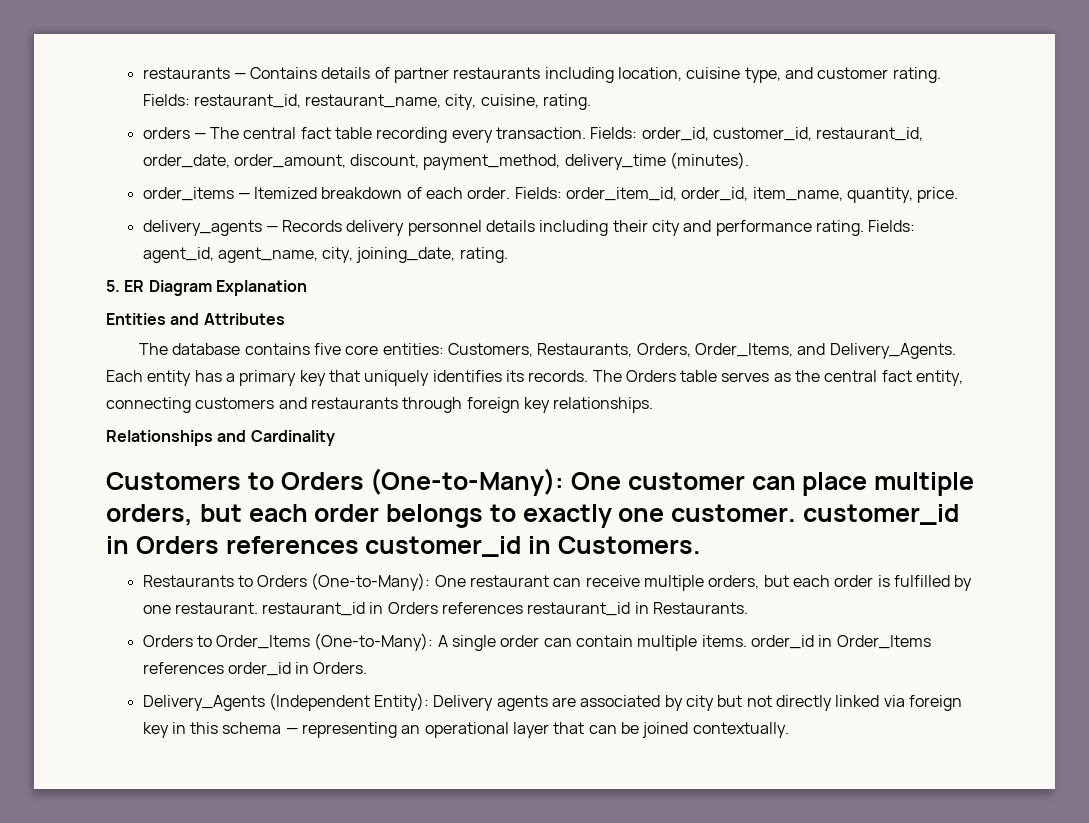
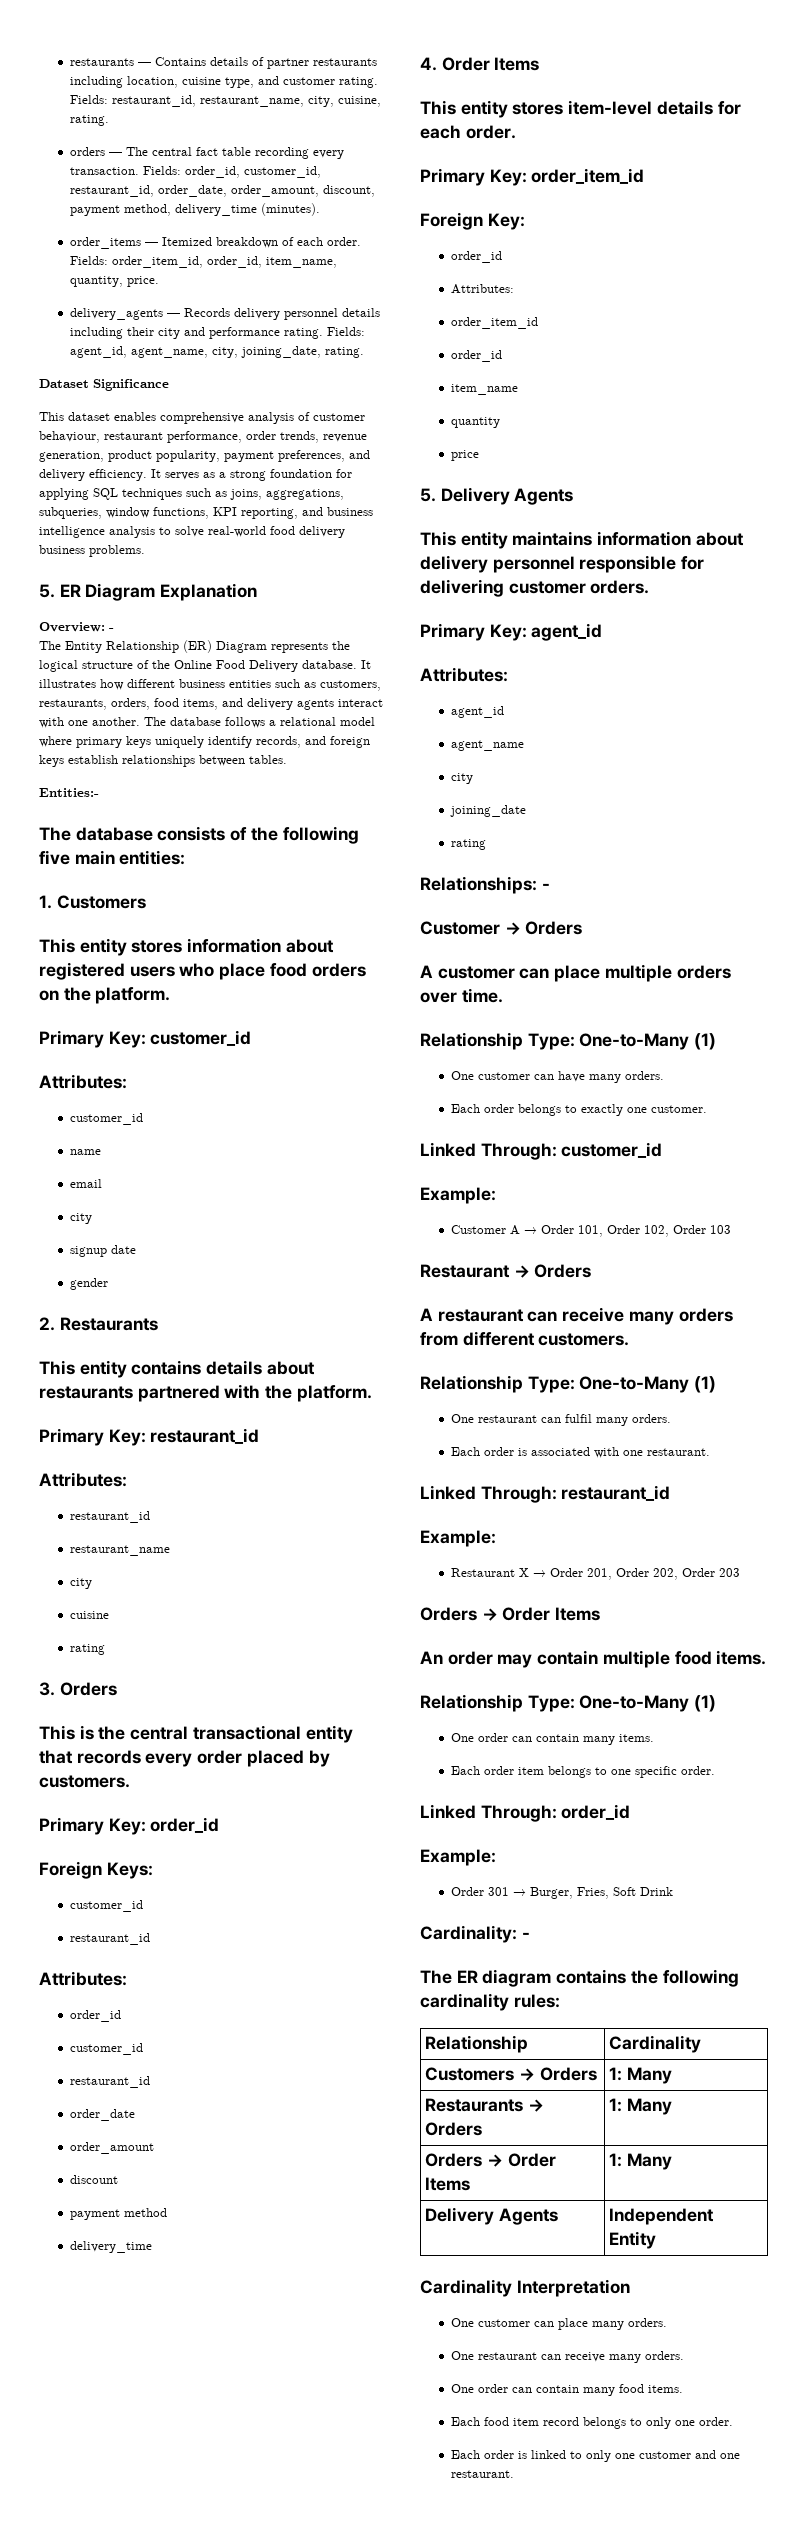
[423,154,561,170] payment_method, -> [69,204,171,216] payment method,
[106,280,307,296] [106,313,285,325] [139,343,956,359] [106,370,964,386] [106,397,654,413] [106,430,335,446] [106,468,621,496] 5. ER Diagram Explanation // Entities and Attributes // The database contains five core entities: Customers, Restaurants, Orders, Order_Items, and Delivery_Agents. Each entity has a primary key that uniquely identifies its records. The Orders table serves as the central fact entity, connecting customers and restaurants through foreign key relationships. // Relationships and Cardinality // Customers to Orders (One-to-Many): One -> [39,379,169,391] [39,412,365,424] [39,431,367,443] [39,450,370,462] [39,469,352,481] [39,488,344,500] [39,507,373,519] [39,526,345,538] [39,545,145,557] [39,583,258,601] [39,622,114,632] [39,640,350,653] [39,660,371,672] [39,679,381,691] [39,698,383,710] [39,717,375,728] [39,736,370,748] [39,755,287,767] [39,788,99,797] [39,826,359,844] [39,850,186,865] [39,895,146,909] [39,938,334,956] [39,962,366,980] [39,987,171,1004] [39,1030,252,1048] [39,1074,127,1089] [69,1113,143,1125] [69,1149,101,1155] [69,1179,102,1188] [69,1213,92,1224] [69,1245,136,1257] [69,1278,108,1290] [39,1317,158,1331] [39,1360,315,1378] [39,1384,372,1402] [39,1428,260,1446] [39,1472,127,1487] [69,1511,150,1523] [69,1545,170,1556] [69,1578,92,1589] [69,1611,109,1619] [69,1644,105,1655] [39,1682,117,1696] [39,1725,353,1743] [39,1750,330,1767] [39,1775,130,1788] [39,1817,220,1835] [39,1861,153,1879] [69,1900,143,1912] [69,1933,150,1945] [39,1971,127,1986] [69,2010,121,2022] [69,2043,143,2055] [69,2076,150,2088] [69,2109,135,2121] [69,2142,154,2154] [69,2175,118,2184] [69,2208,167,2220] [69,2241,152,2253] [420,57,540,71] [420,100,741,118] [420,125,516,139] [420,168,645,186] [420,212,525,230] [450,251,502,263] [450,284,514,294] [450,317,538,329] [450,350,502,362] [450,384,518,395] [450,417,500,428] [450,450,479,461] [420,487,574,505] [420,531,744,549] [420,555,705,573] [420,579,650,597] [420,623,603,641] [420,667,508,682] [450,706,504,718] [450,740,524,751] [450,773,473,784] [449,805,526,817] [450,839,486,850] [420,876,550,894] [420,921,583,935] [420,965,433,978] Dataset Significance // This dataset enables comprehensive analysis of customer behaviour, restaurant performance, order trends, revenue generation, product popularity, payment preferences, and delivery efficiency. It serves as a strong foundation for applying SQL techniques such as joins, aggregations, subqueries, window functions, KPI reporting, and business intelligence analysis to solve real-world food delivery business problems. // 5. ER Diagram Explanation // Overview: - // The Entity Relationship (ER) Diagram represents the logical structure of the Online Food Delivery database. It illustrates how different business entities such as customers, restaurants, orders, food items, and delivery agents interact with one another. The database follows a relational model where primary keys uniquely identify records, and foreign keys establish relationships between tables. // Entities:- // The database consists of the following five main entities: // 1. Customers // This entity stores information about registered users who place food orders on the platform. // Primary Key: customer_id // Attributes: // customer_id // name // email // city // signup date // gender // 2. Restaurants // This entity contains details about restaurants partnered with the platform. // Primary Key: restaurant_id // Attributes: // restaurant_id // restaurant_name // city // cuisine // rating // 3. Orders // This is the central transactional entity that records every order placed by customers. // Primary Key: order_id // Foreign Keys: // customer_id // restaurant_id // Attributes: // order_id // customer_id // restaurant_id // order_date // order_amount // discount // payment method // delivery_time // 4. Order Items // This entity stores item-level details for each order. // Primary Key: order_item_id // Foreign Key: // order_id // Attributes: // order_item_id // order_id // item_name // quantity // price // 5. Delivery Agents // This entity maintains information about delivery personnel responsible for delivering customer orders. // Primary Key: agent_id // Attributes: // agent_id // agent_name // city // joining_date // rating // Relationships: - // Customer → Orders // A
[106,504,308,526] orders, but each -> [676,965,731,979] [420,988,503,1003] [420,1032,717,1050] [450,1071,664,1083] [450,1104,480,1113] orders over time. // Relationship Type: One-to-Many (1) // One customer can have many orders. // Each
[802,504,959,525] [106,536,701,557] [142,573,973,591] [142,602,749,616] [142,633,931,651] [142,662,368,676] [142,693,962,711] [142,722,789,738] customer_id in Orders references customer_id in Customers. // Restaurants to Orders (One-to-Many): One restaurant can receive multiple orders, but each order is fulfilled by one restaurant. restaurant_id in Orders references restaurant_id in Restaurants. // Orders to Order_Items (One-to-Many): A single order can contain multiple items. order_id in Order_Items references order_id in Orders. // Delivery_Agents (Independent Entity): Delivery agents are associated by city but not directly linked via foreign key in this schema — representing an operational layer that can be joined contextually. -> [420,1142,663,1160] [420,1187,496,1204] [450,1225,731,1237] [420,1264,592,1278] [420,1307,733,1325] [420,1331,630,1346] [420,1375,717,1393] [450,1414,671,1426] [450,1447,710,1458] [420,1485,671,1503] [420,1530,496,1547] [450,1568,740,1580] [420,1607,601,1621] [420,1650,767,1668] [420,1694,717,1712] [450,1733,654,1745] [450,1766,715,1778] [420,1804,631,1822] [420,1849,496,1866] [450,1887,673,1899] [420,1925,530,1943] [420,1969,739,1987] [420,1993,560,2011] [425,2035,529,2053] [609,2035,702,2053] [425,2067,597,2081] [609,2067,673,2084] [425,2098,545,2112] [425,2122,483,2136] [609,2098,673,2115] [425,2153,556,2167] [425,2177,471,2191] [609,2153,673,2170] [425,2207,559,2225] [609,2208,715,2225] [609,2231,657,2249] [420,2279,630,2297] [450,2318,667,2330] [450,2351,684,2363] [450,2384,683,2396] [450,2417,733,2429] [450,2450,740,2462] [450,2470,514,2478] // Linked Through: customer_id // Example: // Customer A → Order 101, Order 102, Order 103 // Restaurant → Orders // A restaurant can receive many orders from different customers. // Relationship Type: One-to-Many (1) // One restaurant can fulfil many orders. // Each order is associated with one restaurant. // Linked Through: restaurant_id // Example: // Restaurant X → Order 201, Order 202, Order 203 // Orders → Order Items // An order may contain multiple food items. // Relationship Type: One-to-Many (1) // One order can contain many items. // Each order item belongs to one specific order. // Linked Through: order_id // Example: // Order 301 → Burger, Fries, Soft Drink // Cardinality: - // The ER diagram contains the following cardinality rules: // Relationship | Cardinality // Customers → Orders | 1: Many // Restaurants → Orders | 1: Many // Orders → Order Items | 1: Many // Delivery Agents | Independent Entity // Cardinality Interpretation // One customer can place many orders. // One restaurant can receive many orders. // One order can contain many food items. // Each food item record belongs to only one order. // Each order is linked to only one customer and one restaurant.

